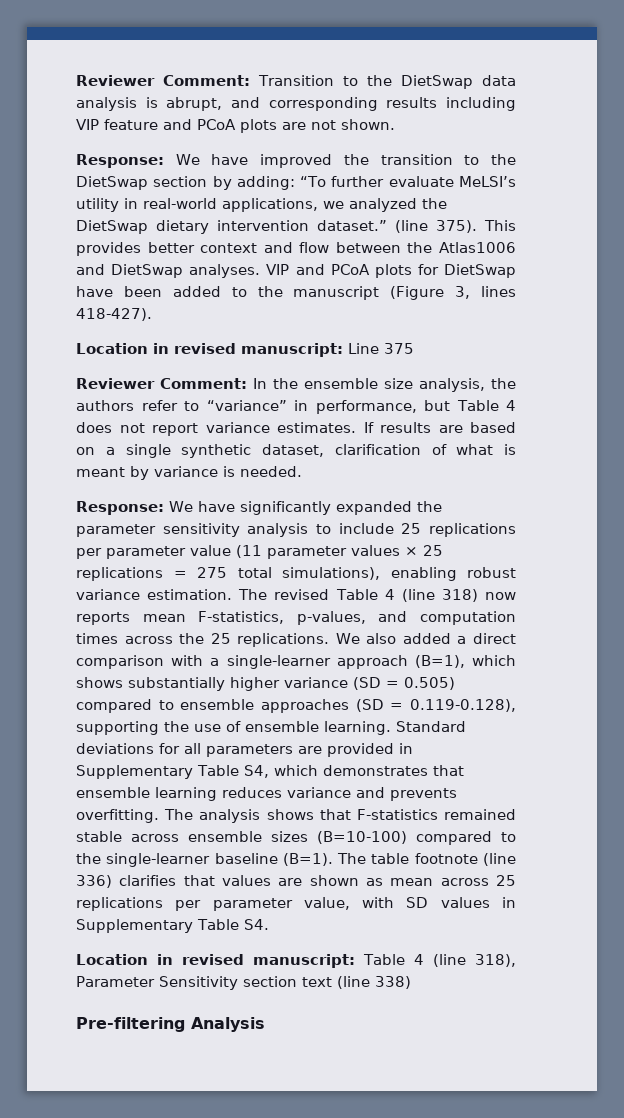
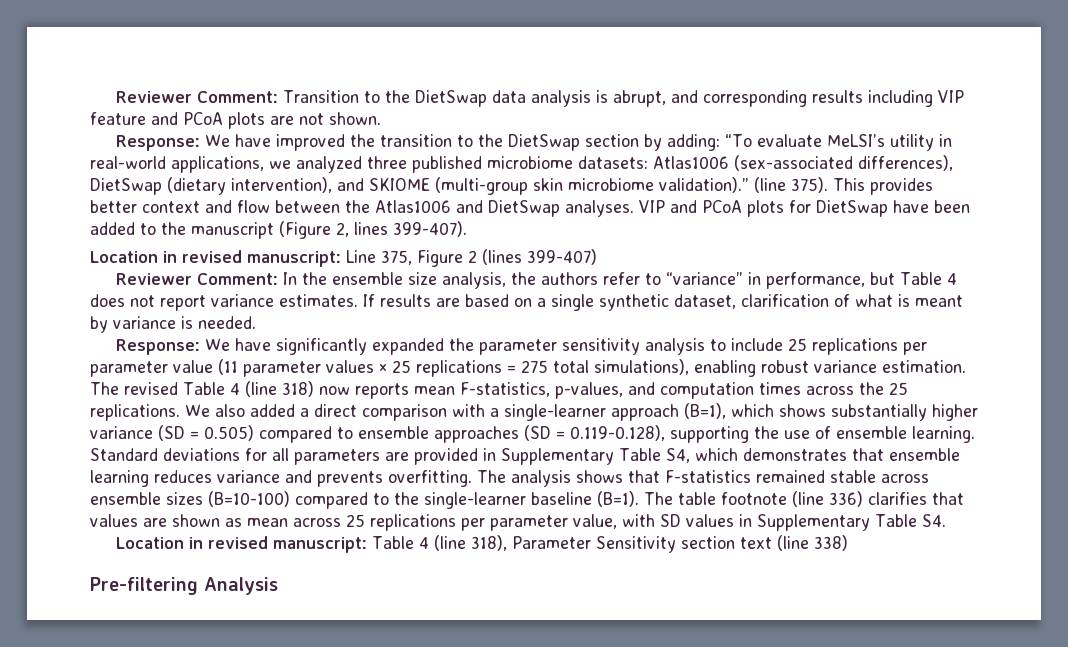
[331,176,385,187] further -> (753, 140) none
[422,198,447,209] [76,220,387,234] the DietSwap dietary intervention dataset.” -> [367,155,953,173] [90,177,749,195] three published microbiome datasets: Atlas1006 (sex-associated differences), DietSwap (dietary intervention), and SKIOME (multi-group skin microbiome validation).”
[455,286,516,299] [76,308,152,321] 3, lines 418-427). -> [336,221,467,237] 2, lines 399-407).
[384,343,414,354] 375 -> [381,249,597,267] 375, Figure 2 (lines 399-407)

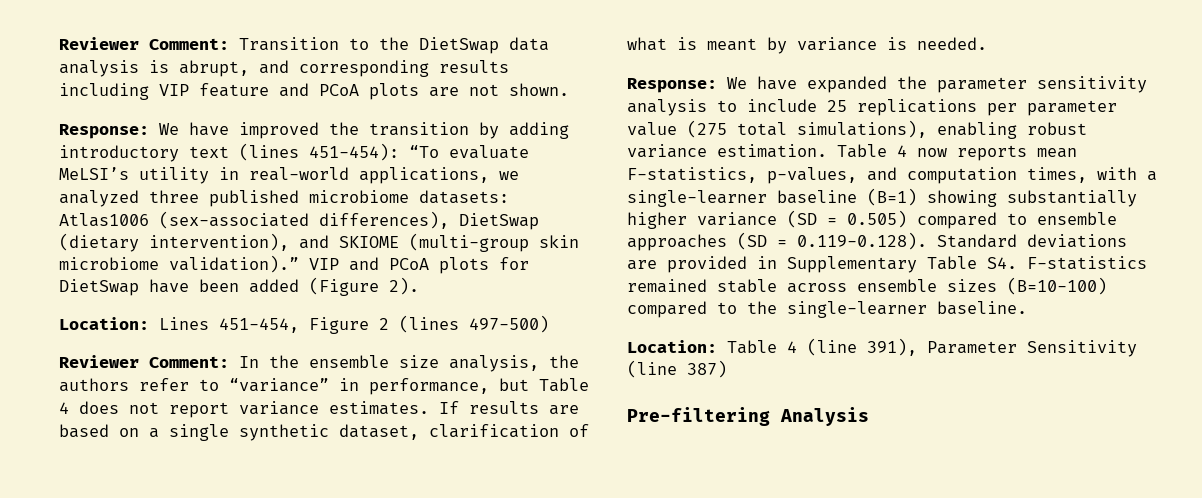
[457,134,721,151] to the DietSwap section by adding: -> [479,122,569,139] [59,143,399,162] by adding introductory text (lines 451-454):
[753,177,933,195] [90,200,634,217] (line 375). This provides better context and flow between the Atlas1006 and DietSwap analyses. -> (299, 264) none
[140,221,467,239] [90,250,412,267] to the manuscript (Figure 2, lines 399-407). // Location in revised manuscript: Line 375, -> [309,277,419,296] [59,317,299,333] (Figure 2). // Location: Lines 451-454,
[527,249,597,265] 399-407) -> [469,315,549,333] 497-500)
[276,338,368,355] significantly -> (797, 83) none
[218,359,548,377] (11 parameter values × 25 replications = 275 -> [687,120,727,138] (275
[90,381,314,397] The revised Table 4 (line 318) -> [837,144,907,158] Table 4
[758,382,908,395] [90,403,826,421] times across the 25 replications. We also added a direct comparison with a single-learner approach (B=1), which shows -> [1027,167,1157,183] [627,188,997,207] times, with a single-learner baseline (B=1) showing
[570,425,975,443] [90,448,380,465] 0.119-0.128), supporting the use of ensemble learning. Standard deviations for all parameters -> [797,232,1127,250] 0.119-0.128). Standard deviations
[665,448,960,463] [90,470,660,487] S4, which demonstrates that ensemble learning reduces variance and prevents overfitting. The analysis shows that -> [987,257,1017,269] S4.
[531,491,964,507] [90,514,946,531] [116,535,507,553] baseline (B=1). The table footnote (line 336) clarifies that values are shown as mean across 25 replications per parameter value, with SD values in Supplementary Table S4. // Location in revised manuscript: Table 4 (line 318), -> [937,301,1027,315] [627,338,917,356] baseline. // Location: Table 4 (line 391),
[680,535,848,551] section text (line 338) -> [627,360,727,378] (line 387)

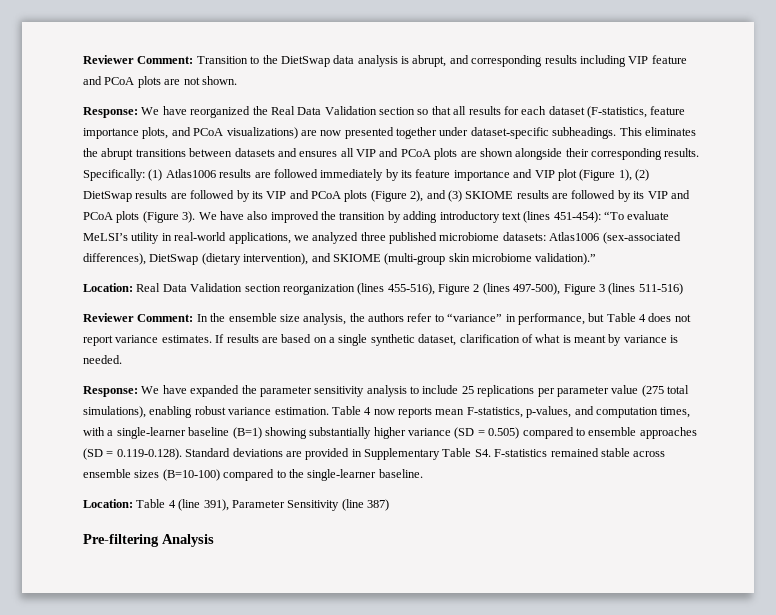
(229, 129) none -> [190,106,686,118] [83,127,696,139] [83,148,700,160] [83,169,649,181] [83,190,690,202] [83,211,268,223] reorganized the Real Data Validation section so that all results for each dataset (F-statistics, feature importance plots, and PCoA visualizations) are now presented together under dataset-specific subheadings. This eliminates the abrupt transitions between datasets and ensures all VIP and PCoA plots are shown alongside their corresponding results. Specifically: (1) Atlas1006 results are followed immediately by its feature importance and VIP plot (Figure 1), (2) DietSwap results are followed by its VIP and PCoA plots (Figure 2), and (3) SKIOME results are followed by its VIP and PCoA plots (Figure 3). We have also
[309,257,529,274] [59,277,419,296] [59,315,549,334] VIP and PCoA plots for DietSwap have been added (Figure 2). // Location: Lines 451-454, Figure 2 (lines 497-500) -> [83,283,683,295] // Location: Real Data Validation section reorganization (lines 455-516), Figure 2 (lines 497-500), Figure 3 (lines 511-516)

